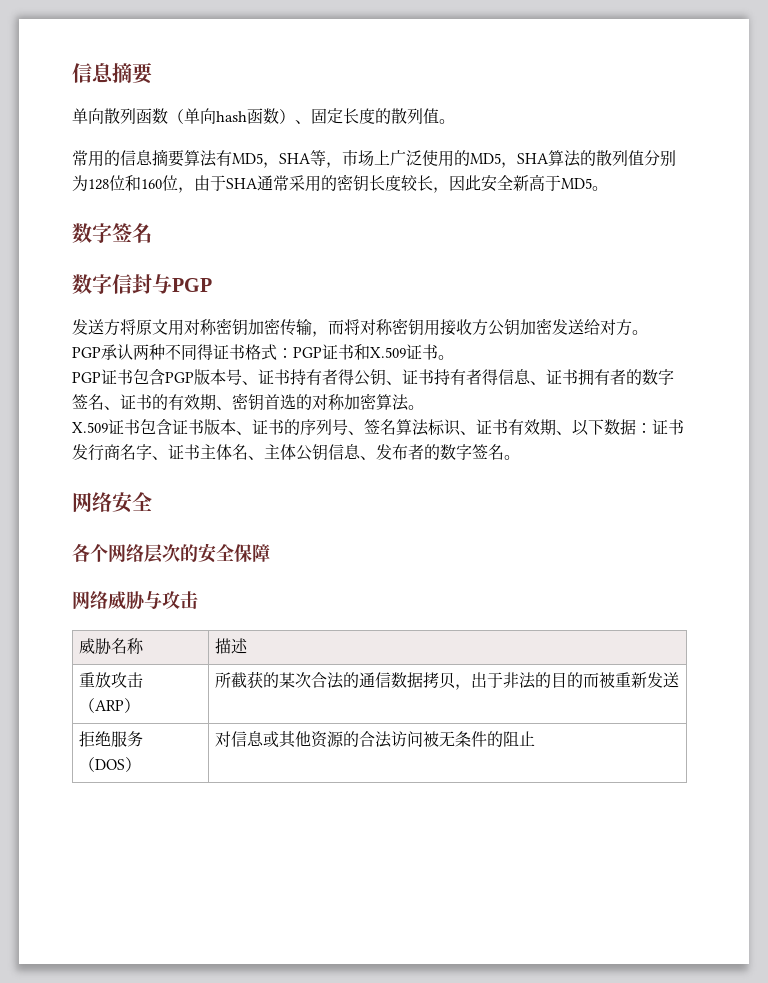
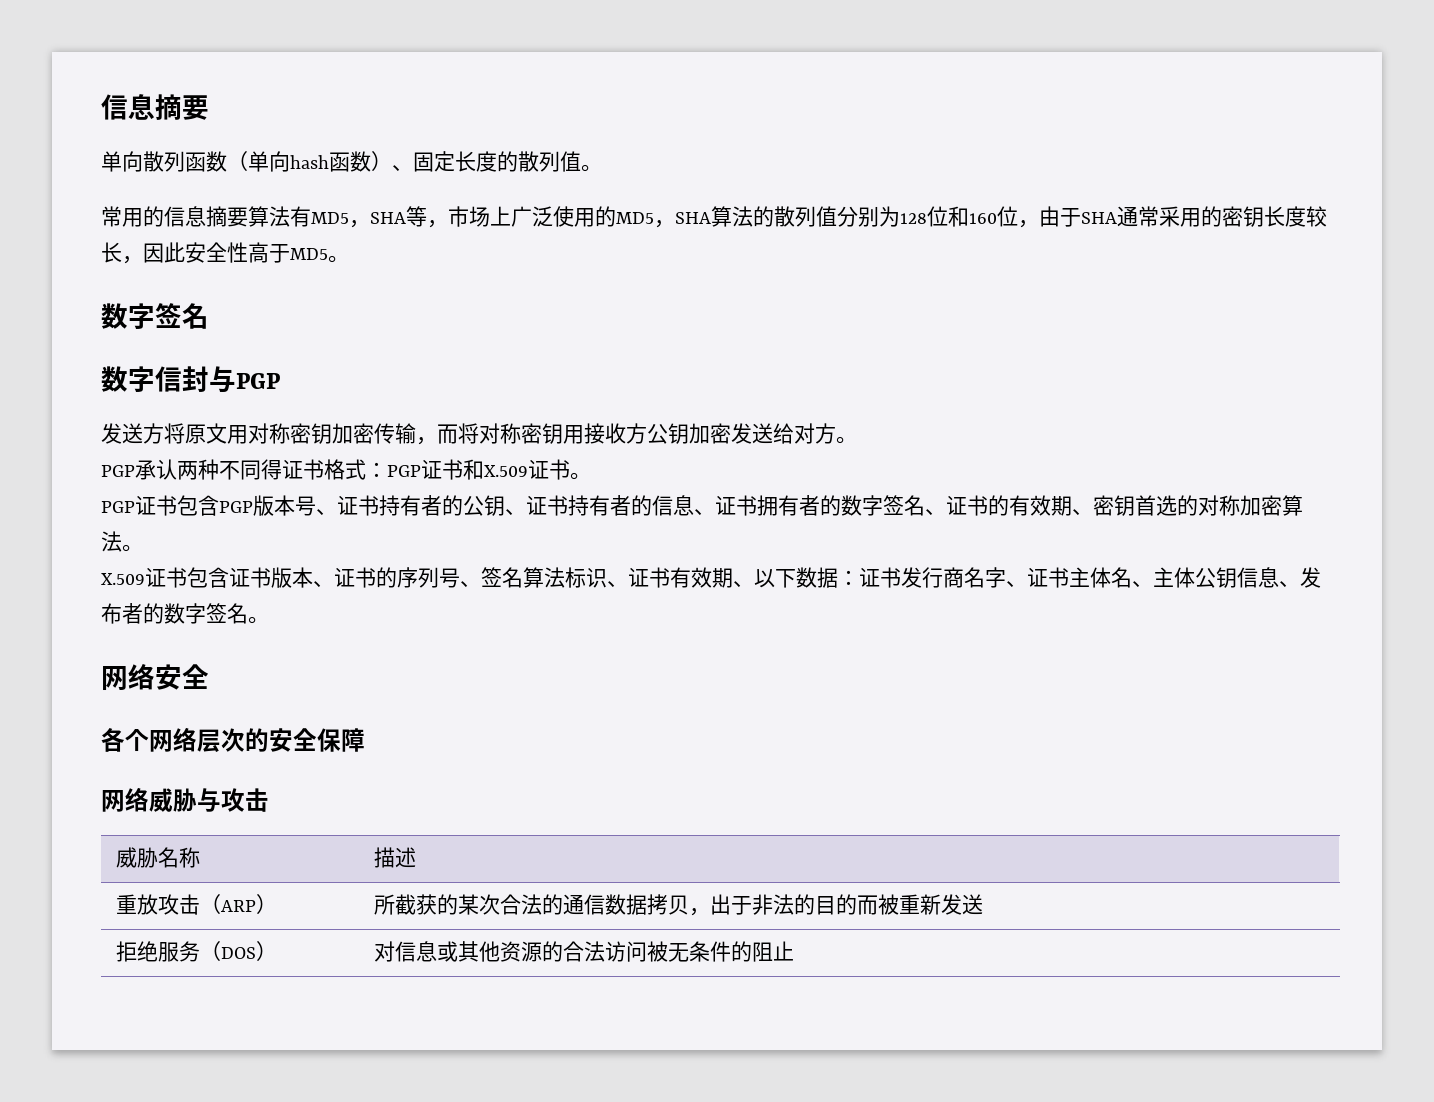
[513,175,529,191] 新 -> [227,242,248,263] 性
[338,369,354,385] 得 -> [442,495,463,516] 的
[482,369,498,385] 得 -> [631,495,652,516] 的

